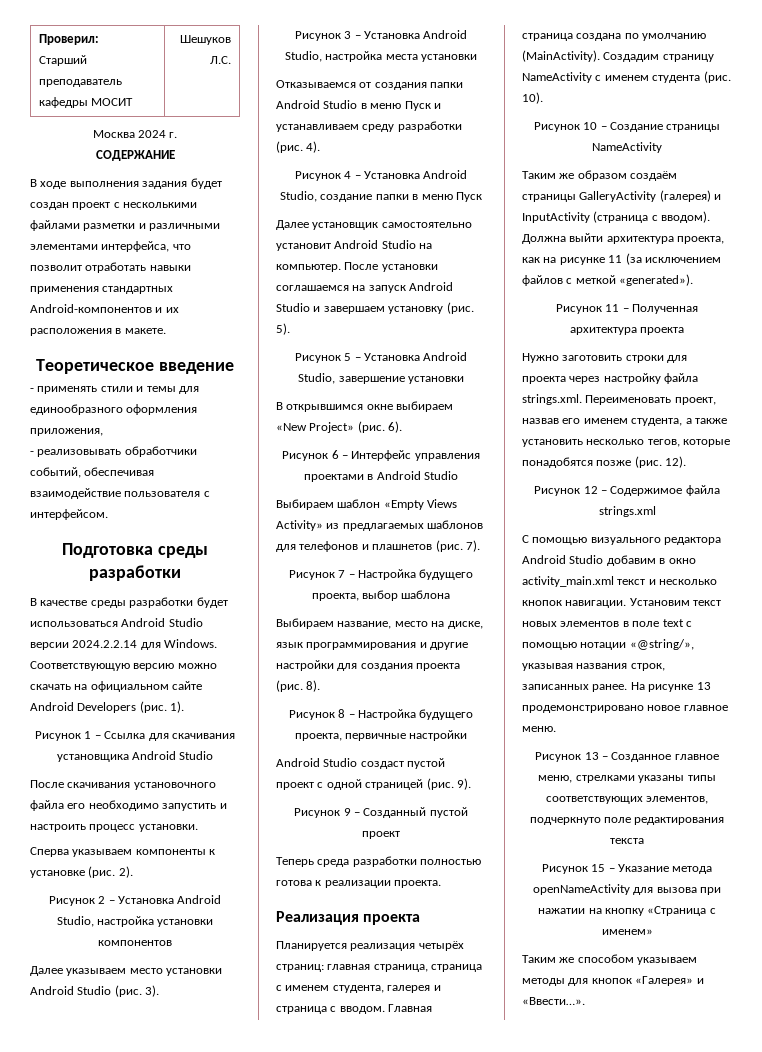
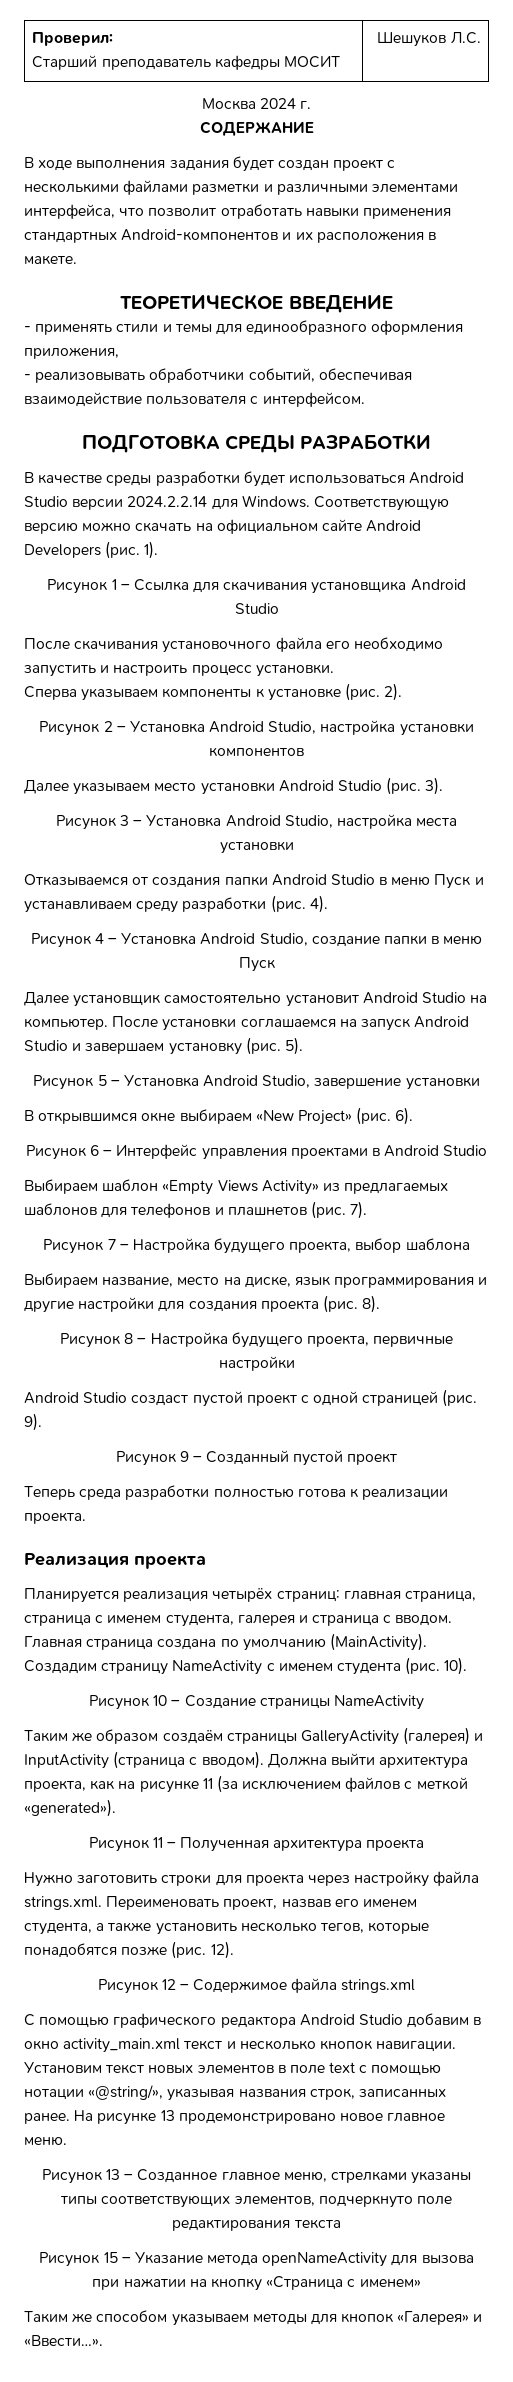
[36,359,234,374] Теоретическое введение -> [120,294,393,313] ТЕОРЕТИЧЕСКОЕ ВВЕДЕНИЕ
[62,543,208,558] [89,565,181,581] Подготовка среды разработки -> [81,434,432,453] ПОДГОТОВКА СРЕДЫ РАЗРАБОТКИ
[590,537,661,545] визуального -> [113,2013,217,2028] графического

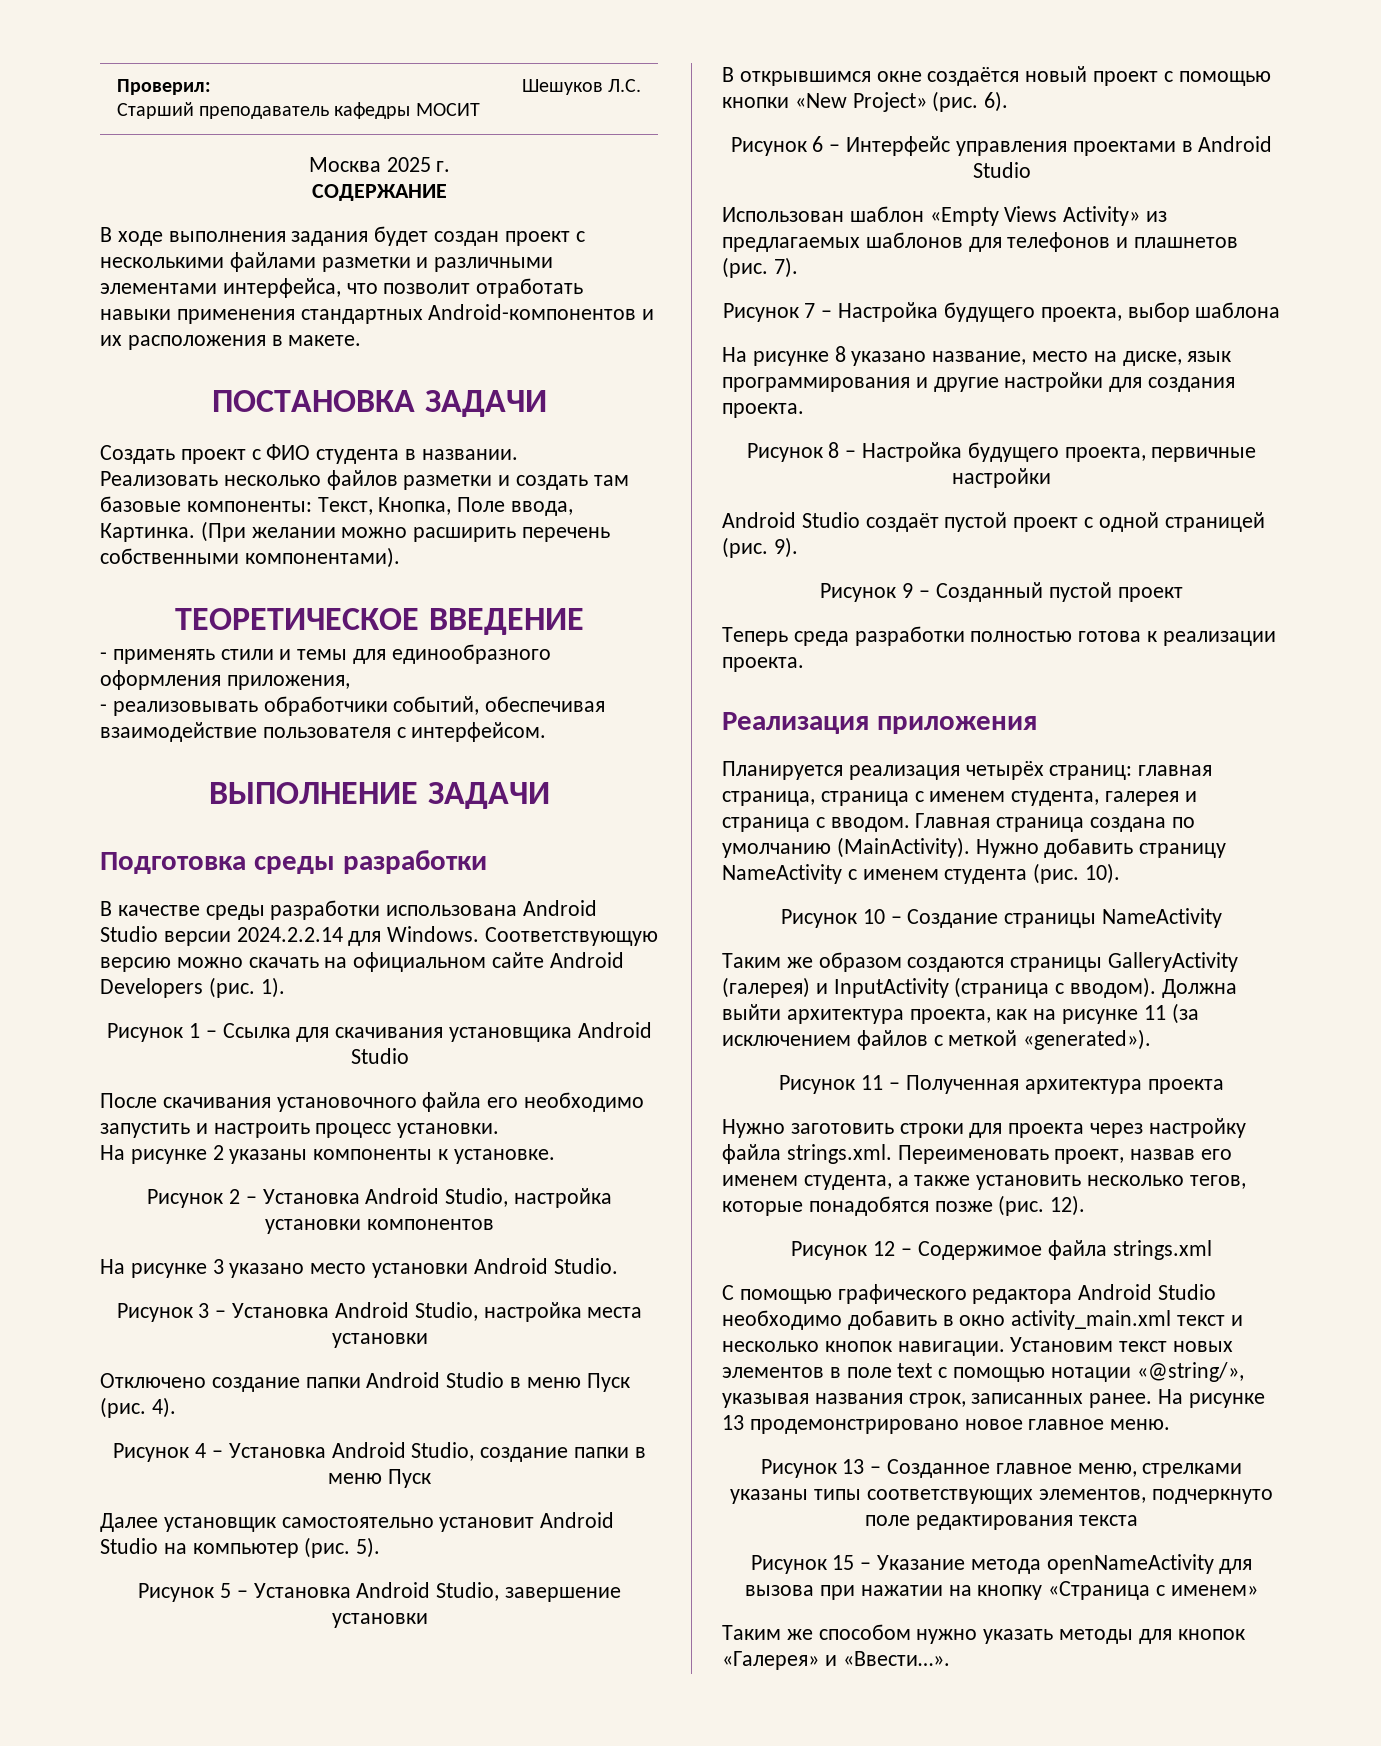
[260,98,296,109] 2024 -> [386,157,431,172] 2025
(77, 260) none -> [212,390,547,417] [100,444,518,464] [100,470,629,490] [100,496,574,516] [100,521,611,542] [100,547,400,568] // ПОСТАНОВКА ЗАДАЧИ // Создать проект с ФИО студента в названии. // Реализовать несколько файлов разметки и создать там базовые компоненты: Текст, Кнопка, Поле ввода, Картинка. (При желании можно расширить перечень собственными компонентами).
[81,434,432,453] ПОДГОТОВКА СРЕДЫ РАЗРАБОТКИ -> [209,782,550,809] [100,850,487,874] ВЫПОЛНЕНИЕ ЗАДАЧИ // Подготовка среды разработки
[243,471,405,487] будет использоваться -> [386,905,518,916] использована
[24,683,403,701] Сперва указываем компоненты к установке (рис. 2). -> [100,1145,555,1164] На рисунке 2 указаны компоненты к установке.
[24,777,444,795] Далее указываем место установки Android Studio (рис. 3). -> [100,1258,618,1278] На рисунке 3 указано место установки Android Studio.
[24,874,221,888] Отказываемся от создания -> [100,1373,300,1392] Отключено создание
[474,877,484,885] [24,897,267,913] и устанавливаем среду разработки -> (630, 1382) none
[24,1016,470,1031] [24,1040,242,1055] компьютер. После установки соглашаемся на запуск Android Studio и завершаем установку -> [192,1543,299,1558] компьютер
[179,1109,252,1124] выбираем -> [927,66,1271,86] [722,97,789,108] создаётся новый проект с помощью кнопки
[24,1179,98,1194] Выбираем -> [722,207,844,222] Использован
[24,1273,98,1288] Выбираем -> [722,346,927,366] На рисунке 8 указано
[260,1295,381,1313] проекта (рис. 8). -> [722,403,804,418] проекта.
[131,1395,189,1406] создаст -> [865,513,939,532] создаёт
[134,1555,206,1569] проекта -> [876,716,1037,734] приложения
[24,1660,97,1674] Создадим -> [975,838,1134,858] Нужно добавить
[162,1730,223,1744] создаём -> [907,957,1005,972] создаются
[407,2013,470,2028] добавим -> [722,1310,937,1330] необходимо добавить
[171,2313,249,2326] указываем -> [916,1629,1054,1644] нужно указать

